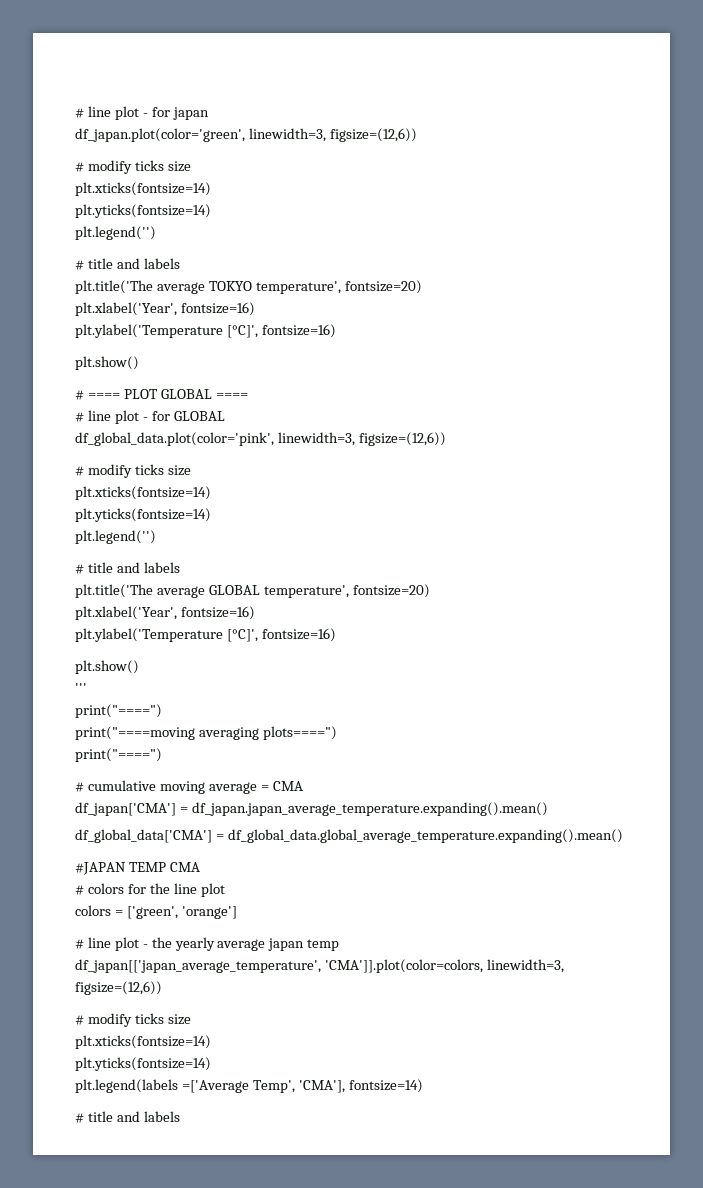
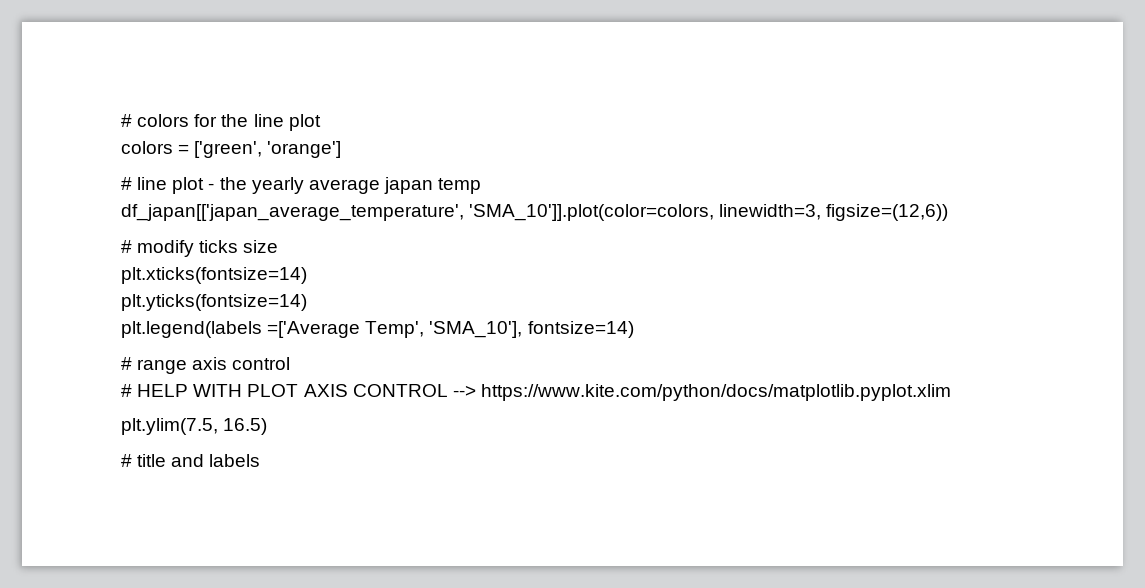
[75,106,209,120] [75,128,417,142] [75,160,191,174] [75,182,211,196] [75,204,211,218] [75,226,156,240] [75,258,180,270] [75,280,422,294] [75,302,255,316] [75,324,336,338] [75,356,139,370] [75,389,248,400] [75,410,225,424] [75,432,446,446] [75,464,191,478] [75,486,211,500] [75,508,211,522] [75,530,156,544] [75,562,180,574] [75,584,430,598] [75,606,255,620] [75,628,336,642] [75,660,139,674] [75,683,87,693] [75,704,162,718] [75,726,337,740] [75,748,162,762] [75,780,303,794] [75,802,548,816] [75,829,623,843] [75,862,200,875] [75,885,84,895] # line plot - for japan // df_japan.plot(color='green', linewidth=3, figsize=(12,6)) // # modify ticks size // plt.xticks(fontsize=14) // plt.yticks(fontsize=14) // plt.legend('') // # title and labels // plt.title('The average TOKYO temperature', fontsize=20) // plt.xlabel('Year', fontsize=16) // plt.ylabel('Temperature [°C]', fontsize=16) // plt.show() // # ==== PLOT GLOBAL ==== // # line plot - for GLOBAL // df_global_data.plot(color='pink', linewidth=3, figsize=(12,6)) // # modify ticks size // plt.xticks(fontsize=14) // plt.yticks(fontsize=14) // plt.legend('') // # title and labels // plt.title('The average GLOBAL temperature', fontsize=20) // plt.xlabel('Year', fontsize=16) // plt.ylabel('Temperature [°C]', fontsize=16) // plt.show() // ''' // print("====") // print("====moving averaging plots====") // print("====") // # cumulative moving average = CMA // df_japan['CMA'] = df_japan.japan_average_temperature.expanding().mean() // df_global_data['CMA'] = df_global_data.global_average_temperature.expanding().mean() // #JAPAN TEMP CMA // # -> [121,114,132,127] #
[324,959,483,973] 'CMA']].plot(color=colors, -> [469,204,715,221] 'SMA_10']].plot(color=colors,
[298,1080,345,1093] 'CMA'], -> [429,321,523,338] 'SMA_10'],
(423, 1086) none -> [121,357,291,374] [121,384,951,401] [121,418,268,435] // # range axis control // # HELP WITH PLOT AXIS CONTROL --> https://www.kite.com/python/docs/matplotlib.pyplot.xlim // plt.ylim(7.5, 16.5)

